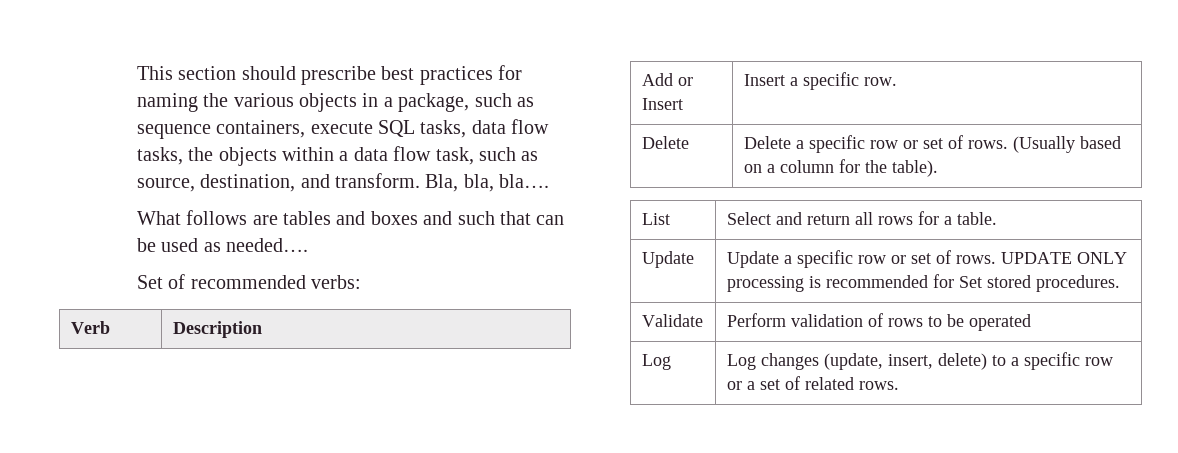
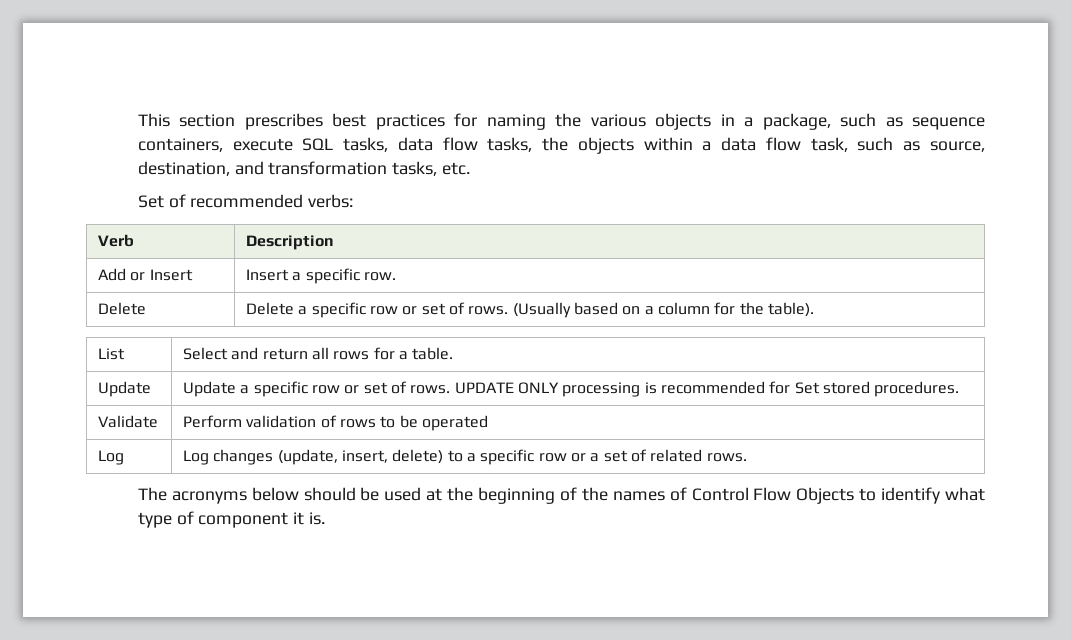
[241,66,377,85] should prescribe -> [244,113,323,130] prescribes
[335,173,550,192] [136,210,565,225] [136,238,309,252] transform. Bla, bla, bla…. // What follows are tables and boxes and such that can be used as needed…. -> [268,161,470,176] transformation tasks, etc.
(899, 385) none -> [137,487,985,504] [137,511,325,528] // The acronyms below should be used at the beginning of the names of Control Flow Objects to identify what type of component it is.

